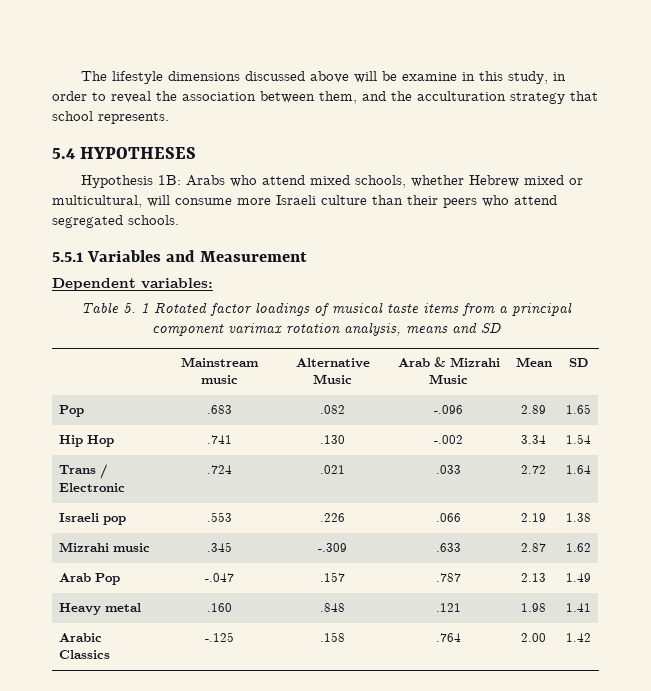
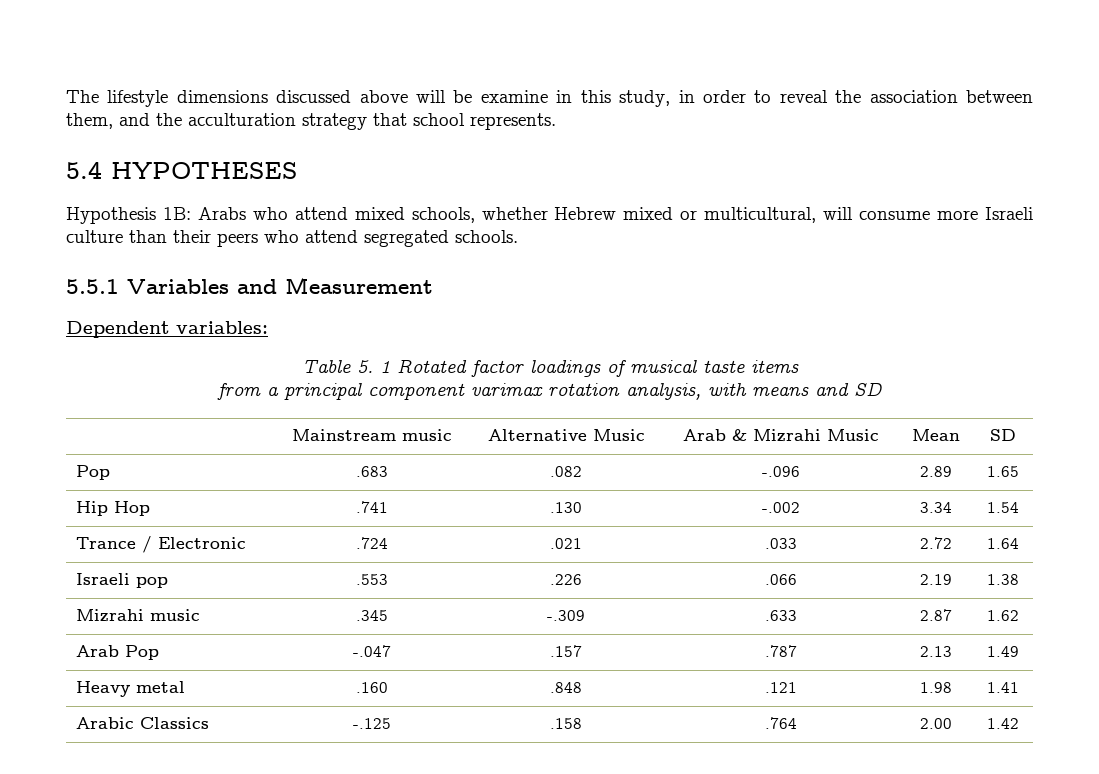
(459, 308) none -> (799, 366) //
(401, 329) none -> [708,383,747,396] with
[58,465,96,474] Trans -> [76,537,137,549] Trance

